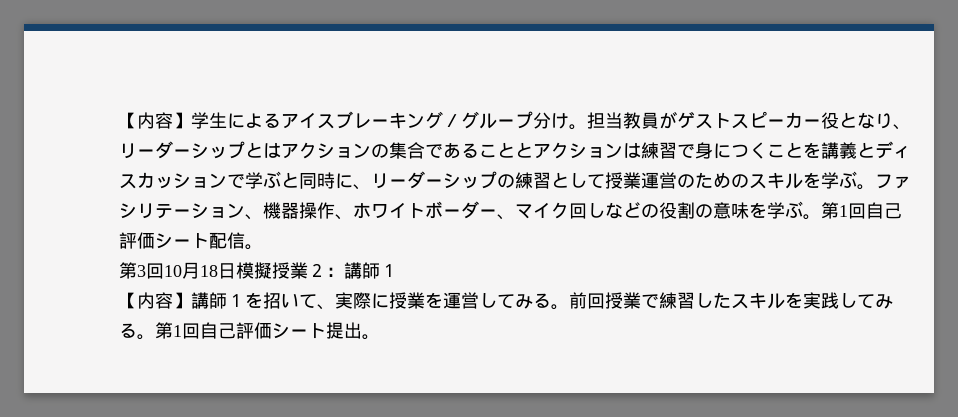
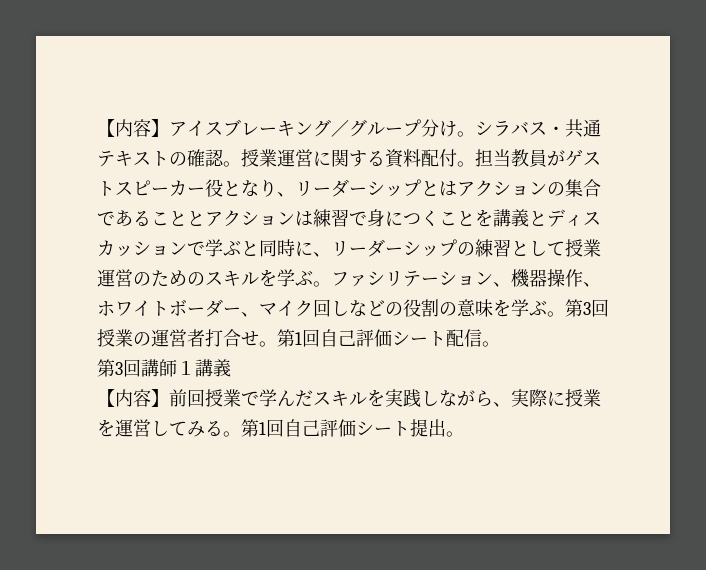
[119,112,281,129] 【内容】学生による -> [97,119,169,137] 【内容】
(587, 127) none -> [475,119,601,138] [97,149,475,168] シラバス・共通テキストの確認。授業運営に関する資料配付。
(839, 210) none -> [583,299,609,317] [97,329,295,347] 3回授業の運営者打合せ。第
[164,262,398,279] [119,292,317,309] 10月18日模擬授業２：講師１ // 【内容】講師１を招いて -> [141,359,231,377] [97,389,493,408] 講師１講義 // 【内容】前回授業で学んだスキルを実践しながら
[569,292,893,309] [119,323,155,340] 前回授業で練習したスキルを実践してみる。 -> (241, 434) none

